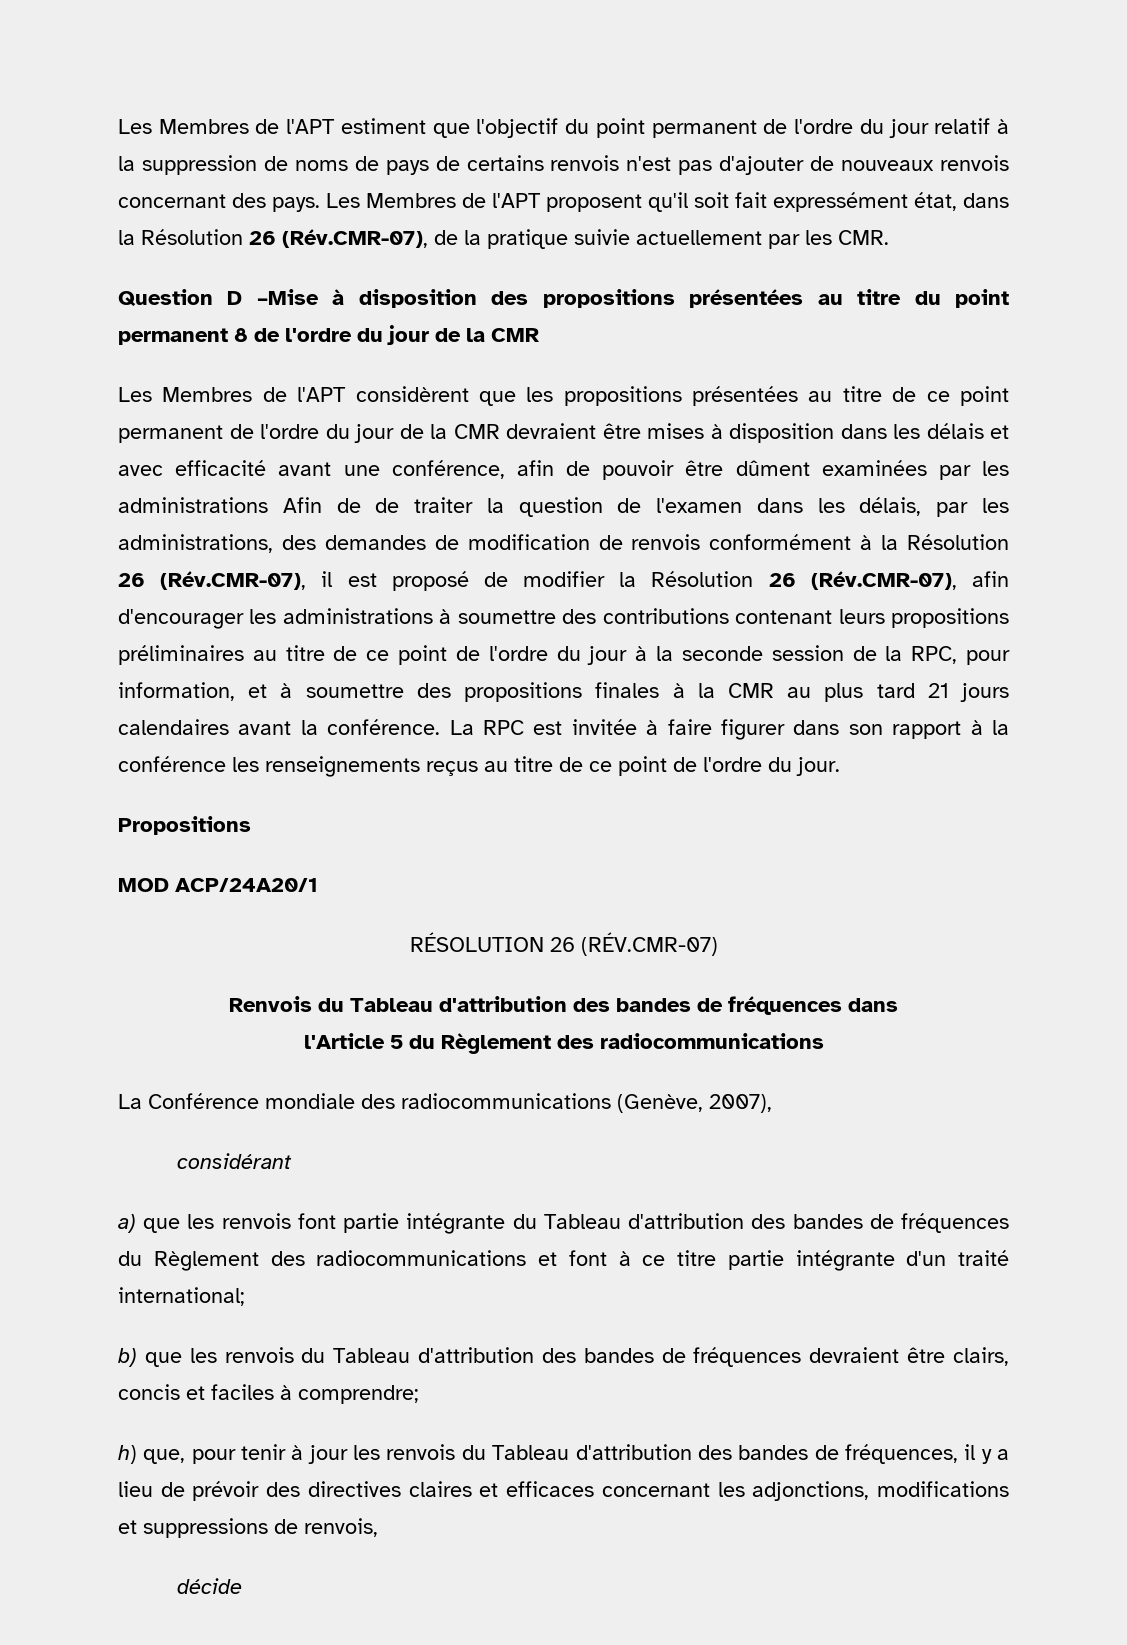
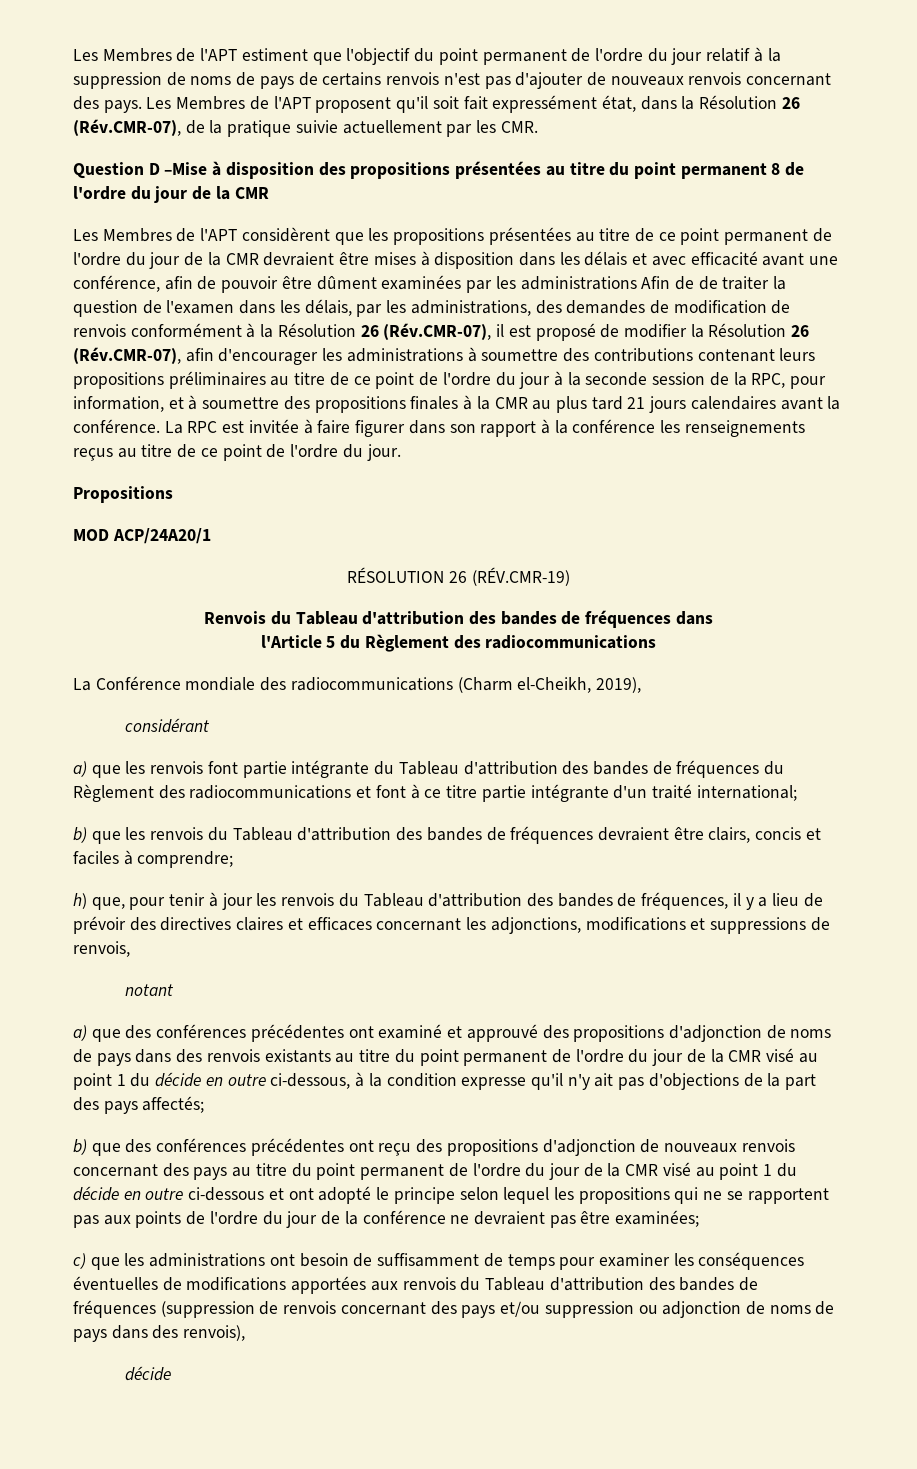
[580,932,718,956] (RÉV.CMR-07) -> [471,567,570,586] (RÉV.CMR-19)
[617,1094,772,1113] (Genève, 2007), -> [457,677,642,693] (Charm el-Cheikh, 2019),
(378, 1527) none -> [125,984,175,996] [73,1024,832,1042] [73,1048,818,1066] [73,1072,817,1090] [73,1096,205,1114] [73,1138,795,1156] [73,1162,797,1180] [73,1186,829,1204] [73,1210,700,1228] [73,1252,805,1270] [73,1276,758,1294] [73,1300,835,1318] [73,1325,246,1342] // notant // a) que des conférences précédentes ont examiné et approuvé des propositions d'adjonction de noms de pays dans des renvois existants au titre du point permanent de l'ordre du jour de la CMR visé au point 1 du décide en outre ci-dessous, à la condition expresse qu'il n'y ait pas d'objections de la part des pays affectés; // b) que des conférences précédentes ont reçu des propositions d'adjonction de nouveaux renvois concernant des pays au titre du point permanent de l'ordre du jour de la CMR visé au point 1 du décide en outre ci-dessous et ont adopté le principe selon lequel les propositions qui ne se rapportent pas aux points de l'ordre du jour de la conférence ne devraient pas être examinées; // c) que les administrations ont besoin de suffisamment de temps pour examiner les conséquences éventuelles de modifications apportées aux renvois du Tableau d'attribution des bandes de fréquences (suppression de renvois concernant des pays et/ou suppression ou adjonction de noms de pays dans des renvois),

